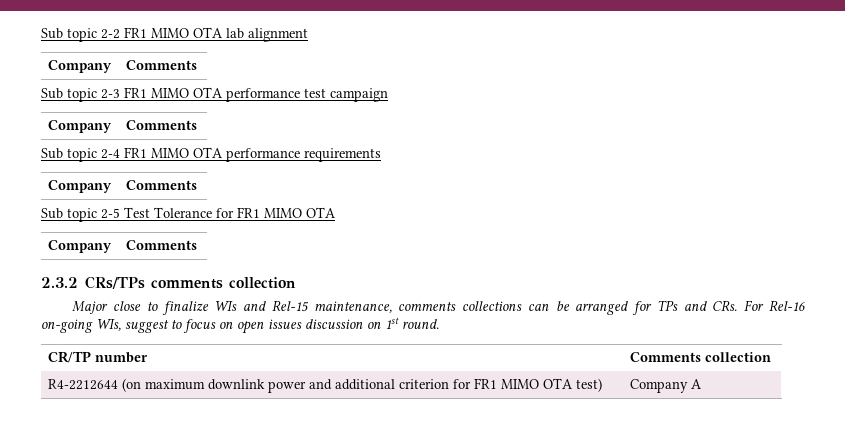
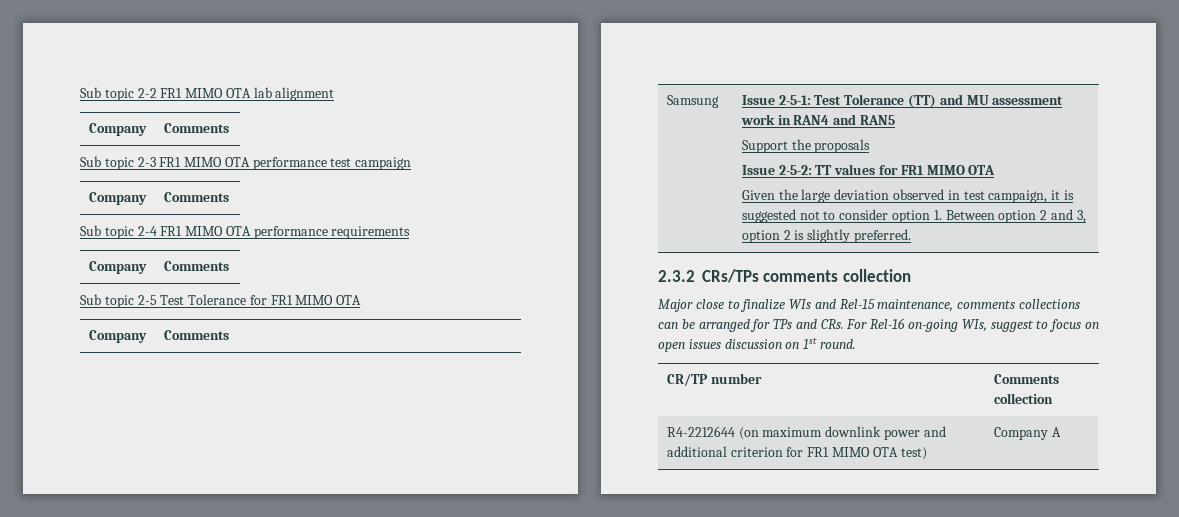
(198, 245) none -> [666,95,719,108] [741,94,1064,108] [740,114,896,125] [741,139,871,153] [741,164,996,175] [741,189,1074,203] [741,209,1086,223] [741,229,912,243] // Samsung | Issue 2-5-1: Test Tolerance (TT) and MU assessment work in RAN4 and RAN5 // Support the proposals // Issue 2-5-2: TT values for FR1 MIMO OTA // Given the large deviation observed in test campaign, it is suggested not to consider option 1. Between option 2 and 3, option 2 is slightly preferred.

